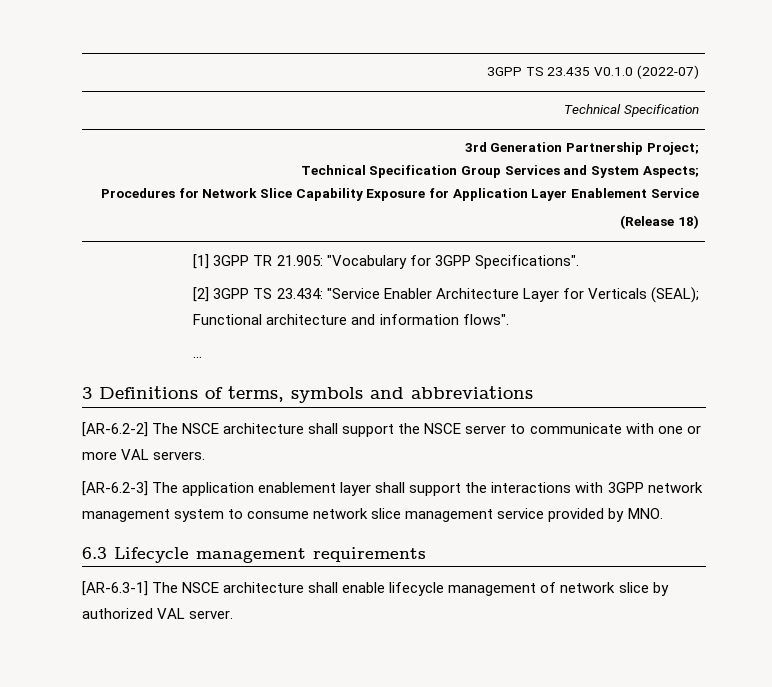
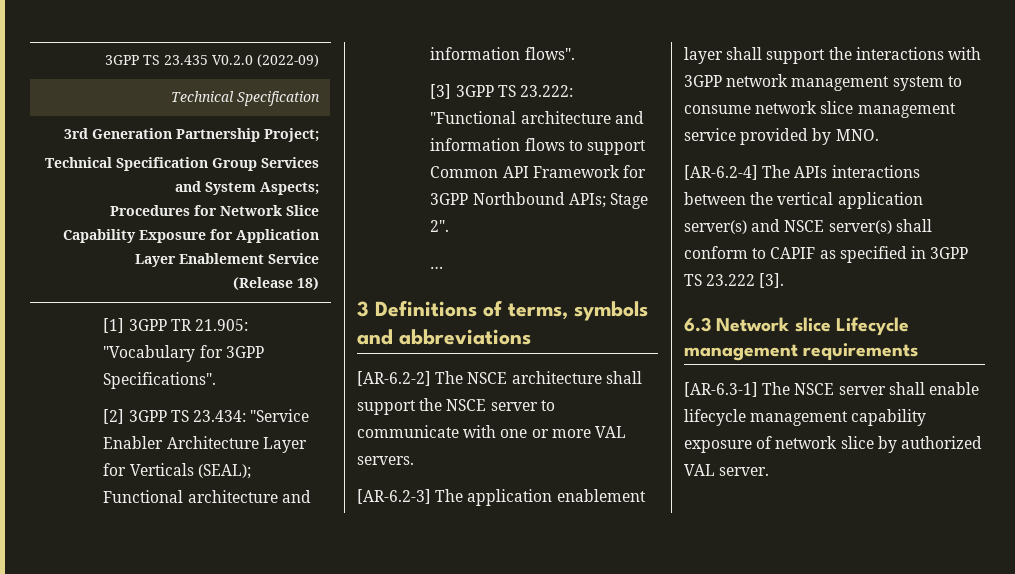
[593,65,699,79] V0.1.0 (2022-07) -> [211,54,319,67] V0.2.0 (2022-09)
(509, 319) none -> [430,84,574,99] [430,111,644,124] [430,138,647,155] [430,165,647,178] [430,192,649,209] [430,220,450,232] // [3] 3GPP TS 23.222: "Functional architecture and information flows to support Common API Framework for 3GPP Northbound APIs; Stage 2".
(663, 513) none -> [684,165,920,180] [684,192,923,209] [684,219,932,234] [684,246,969,263] [684,273,785,288] // [AR-6.2-4] The APIs interactions between the vertical application server(s) and NSCE server(s) shall conform to CAPIF as specified in 3GPP TS 23.222 [3].
(107, 553) none -> [716,317,831,332] Network slice
[223,582,305,593] architecture -> [838,386,886,395] server
(537, 589) none -> [851,409,927,426] [684,440,752,453] capability exposure

